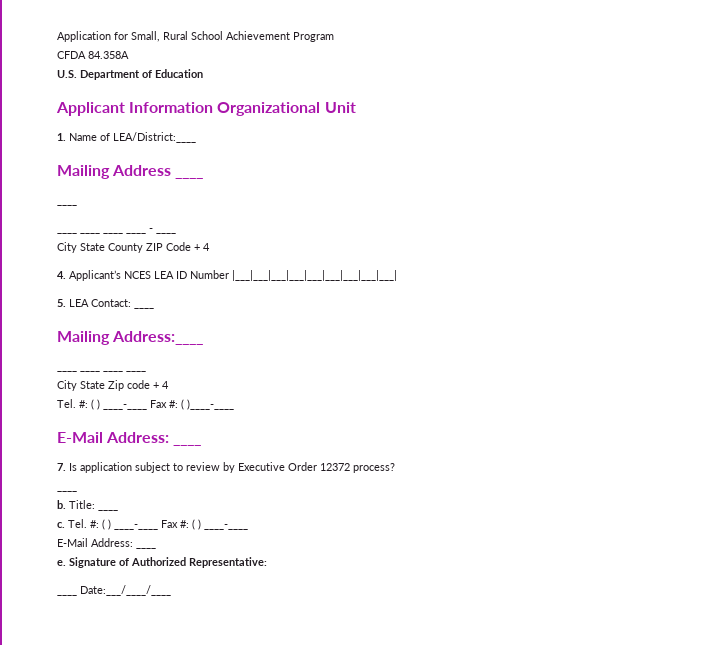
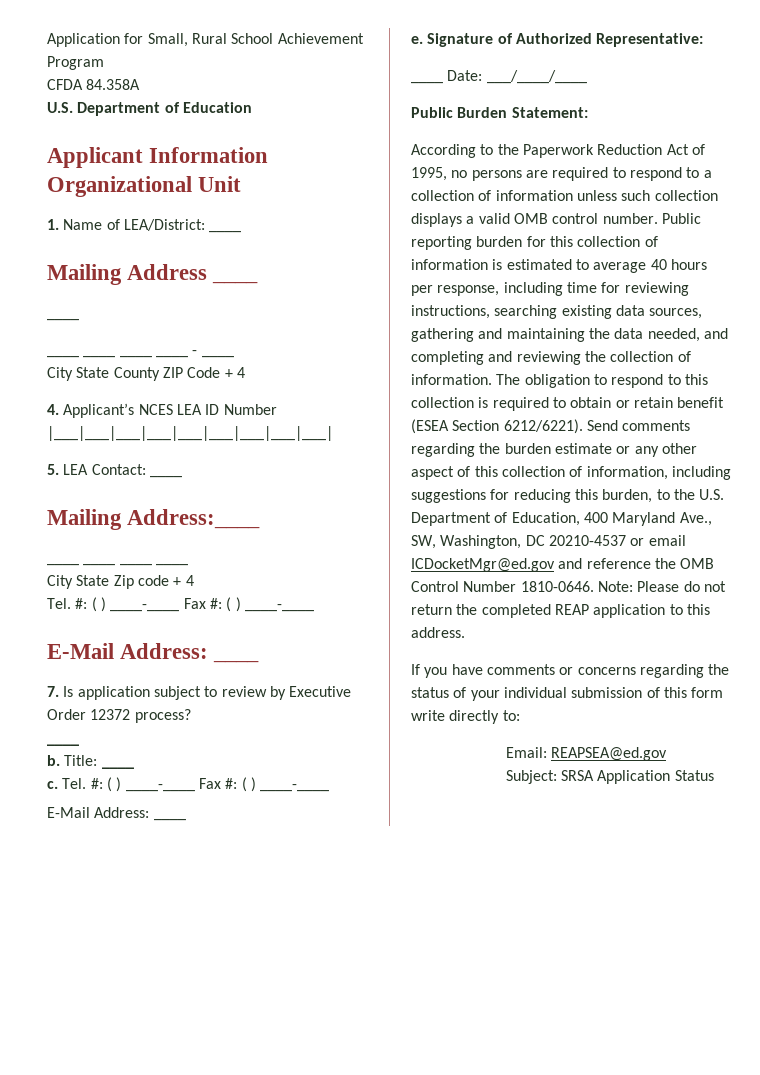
[113,132,196,143] LEA/District:____ -> [123,219,242,233] LEA/District: ____
[187,399,234,410] )____-____ -> [235,597,314,612] ) ____-____
[80,585,171,596] Date:___/____/____ -> [447,70,587,84] [411,107,588,118] [411,144,705,158] [411,167,712,181] [411,190,718,201] [411,213,701,227] [411,236,658,250] [411,259,707,273] [411,282,689,296] [411,305,703,319] [411,328,728,342] [411,351,691,365] [411,374,708,388] [411,397,725,411] [411,419,691,434] [411,443,697,457] [411,466,731,480] [411,489,725,503] [411,512,712,526] [411,535,686,549] [411,558,715,572] [411,581,726,592] [411,604,710,618] [411,627,465,638] [411,664,730,678] [411,687,724,701] [411,710,520,724] [505,747,668,761] [505,770,714,784] Date: ___/____/____ // Public Burden Statement: // According to the Paperwork Reduction Act of 1995, no persons are required to respond to a collection of information unless such collection displays a valid OMB control number. Public reporting burden for this collection of information is estimated to average 40 hours per response, including time for reviewing instructions, searching existing data sources, gathering and maintaining the data needed, and completing and reviewing the collection of information. The obligation to respond to this collection is required to obtain or retain benefit (ESEA Section 6212/6221). Send comments regarding the burden estimate or any other aspect of this collection of information, including suggestions for reducing this burden, to the U.S. Department of Education, 400 Maryland Ave., SW, Washington, DC 20210-4537 or email ICDocketMgr@ed.gov and reference the OMB Control Number 1810-0646. Note: Please do not return the completed REAP application to this address. // If you have comments or concerns regarding the status of your individual submission of this form write directly to: // Email: REAPSEA@ed.gov // Subject: SRSA Application Status

